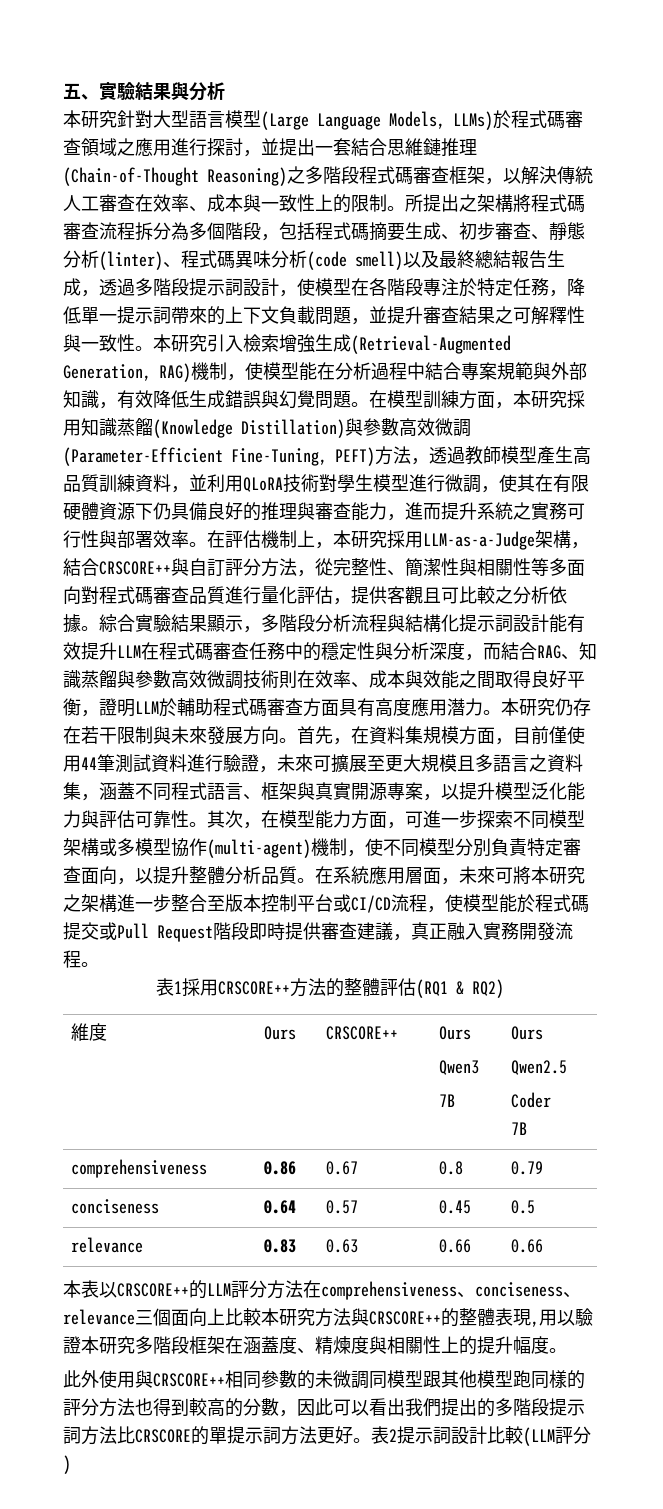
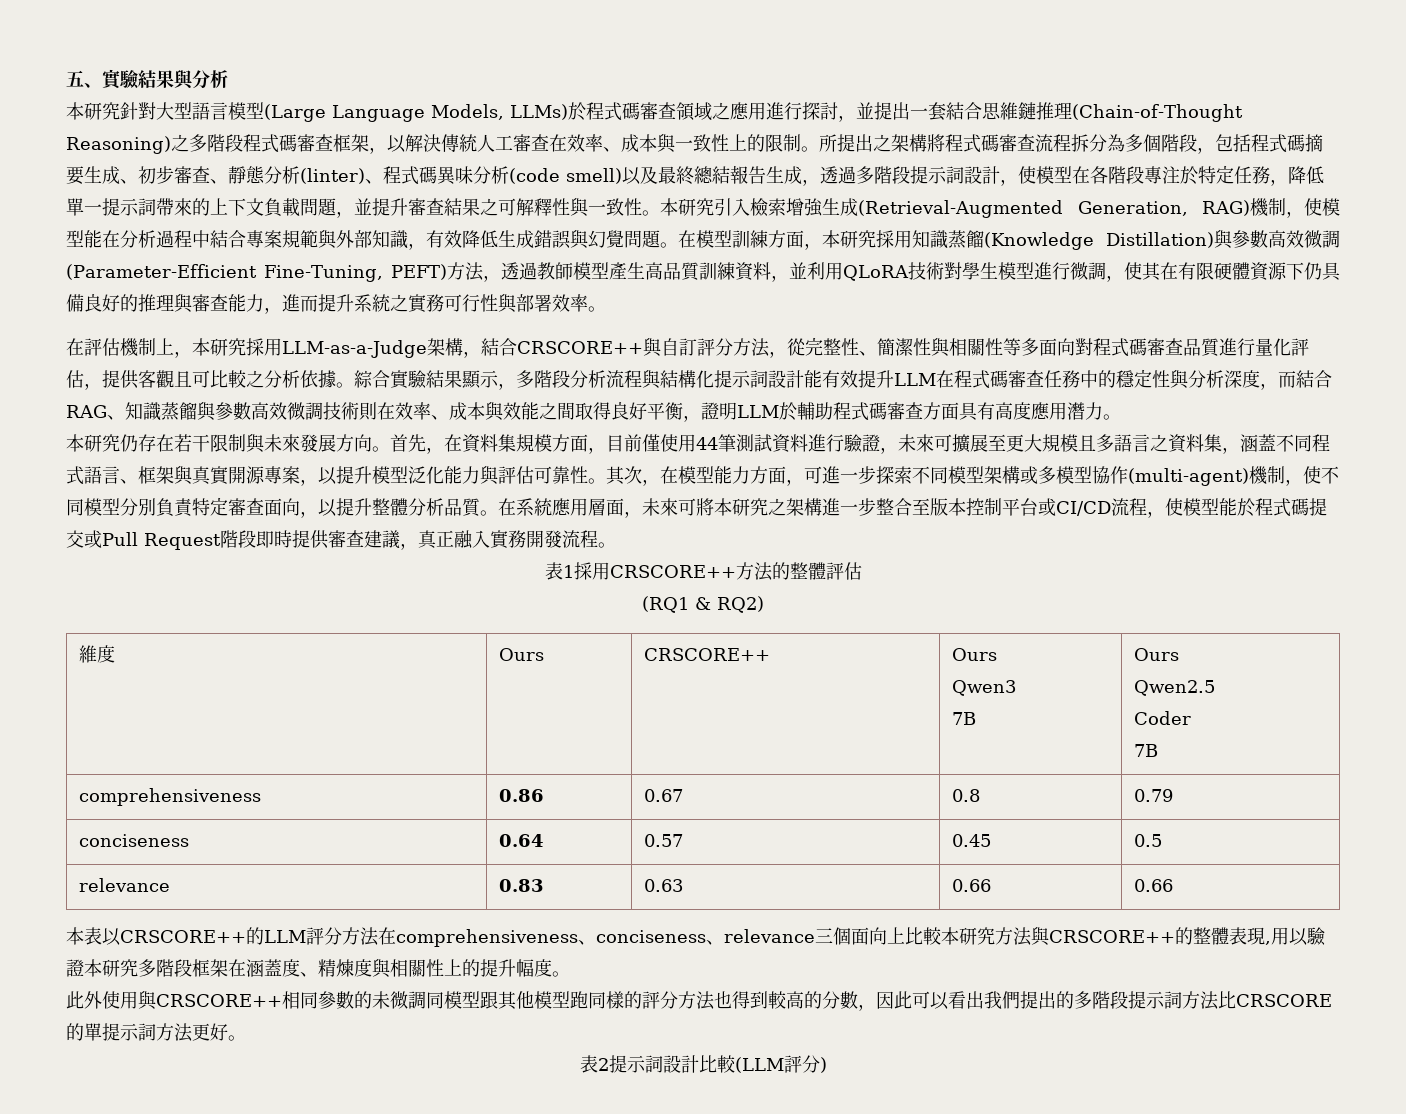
(207, 544) none -> (606, 309) //
(501, 712) none -> (1121, 417) //
(416, 987) none -> (862, 571) //
(371, 1440) none -> (246, 1038) //

